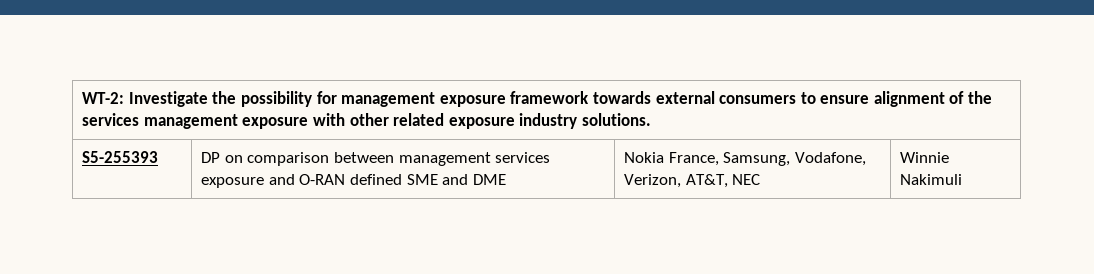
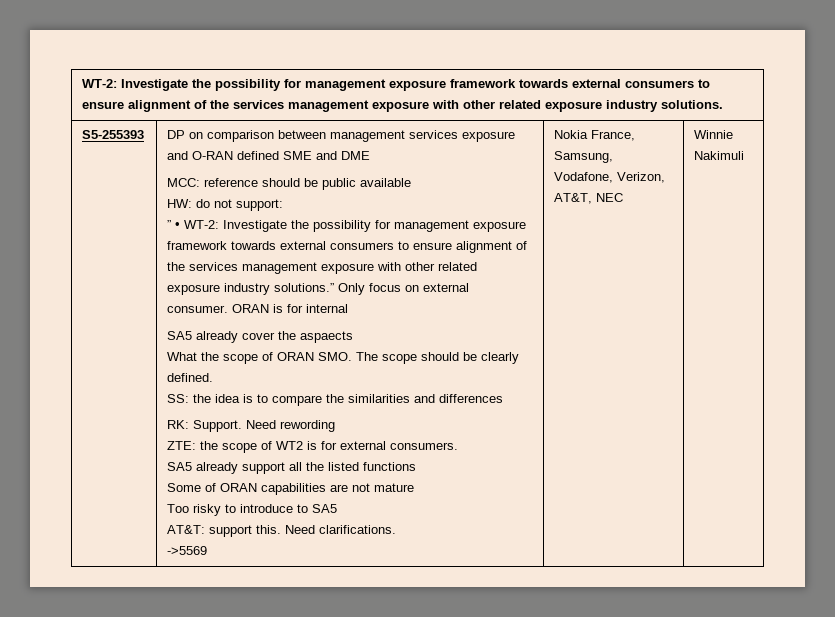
(506, 179) none -> [167,178,412,190] [167,199,284,211] [167,220,527,232] [167,241,528,253] [167,262,478,274] [167,283,470,295] [167,304,349,313] [167,331,354,343] [167,352,520,364] [167,373,214,382] [167,394,504,406] [167,420,336,432] [167,441,459,453] [167,462,417,474] [167,483,415,495] [167,504,338,516] [167,525,397,537] [167,546,208,555] // MCC: reference should be public available // HW: do not support: // ” • WT-2: Investigate the possibility for management exposure framework towards external consumers to ensure alignment of the services management exposure with other related exposure industry solutions.” Only focus on external consumer. ORAN is for internal // SA5 already cover the aspaects // What the scope of ORAN SMO. The scope should be clearly defined. // SS: the idea is to compare the similarities and differences // RK: Support. Need rewording // ZTE: the scope of WT2 is for external consumers. // SA5 already support all the listed functions // Some of ORAN capabilities are not mature // Too risky to introduce to SA5 // AT&T: support this. Need clarifications. // ->5569

